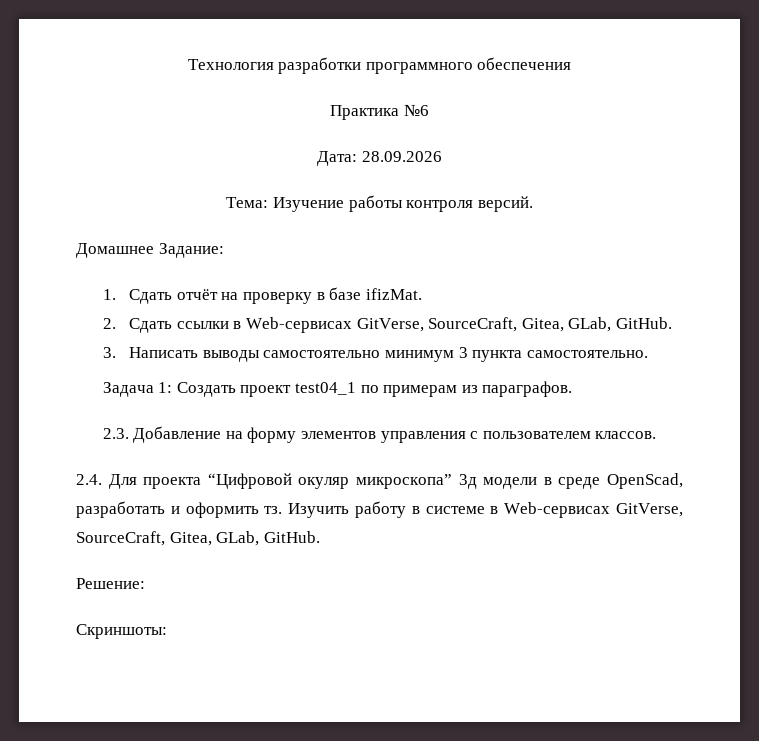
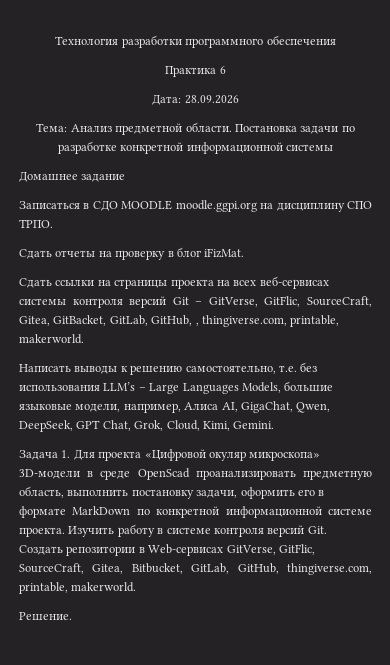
[403,104,429,116] №6 -> [219,66,226,74] 6
[272,195,533,212] [76,243,224,258] [102,287,422,304] [102,317,673,333] [102,347,648,362] [102,381,573,397] [102,426,657,443] [76,473,684,489] [76,501,683,518] [76,531,320,546] [76,578,145,589] [76,624,167,639] Изучение работы контроля версий. // Домашнее Задание: // 1. Сдать отчёт на проверку в базе ifizMat. // 2. Сдать ссылки в Web-сервисах GitVerse, SourceCraft, Gitea, GLab, GitHub. // 3. Написать выводы самостоятельно минимум 3 пункта самостоятельно. // Задача 1: Создать проект test04_1 по примерам из параграфов. // 2.3. Добавление на форму элементов управления с пользователем классов. // 2.4. Для проекта “Цифровой окуляр микроскопа” 3д модели в среде OpenScad, разработать и оформить тз. Изучить работу в системе в Web-сервисах GitVerse, SourceCraft, Gitea, GLab, GitHub. // Решение: // Скриншоты: -> [70,122,355,135] [57,141,334,154] [19,171,126,182] [19,200,372,212] [19,219,53,228] [19,247,245,260] [19,276,329,289] [19,296,372,308] [19,315,340,327] [19,334,84,344] [19,362,318,375] [19,381,334,394] [19,401,331,413] [19,420,275,432] [19,449,321,461] [19,468,372,480] [19,486,325,499] [19,506,372,518] [19,524,327,537] [19,544,315,556] [19,563,372,575] [19,582,137,594] [19,612,72,621] Анализ предметной области. Постановка задачи по разработке конкретной информационной системы // Домашнее задание // Записаться в СДО MOODLE moodle.ggpi.org на дисциплину СПО ТРПО. // Сдать отчеты на проверку в блог iFizMat. // Сдать ссылки на страницы проекта на всех веб-сервисах системы контроля версий Git – GitVerse, GitFlic, SourceCraft, Gitea, GitBacket, GitLab, GitHub, , thingiverse.com, printable, makerworld. // Написать выводы к решению самостоятельно, т.е. без использования LLM’s – Large Languages Models, большие языковые модели, например, Алиса AI, GigaChat, Qwen, DeepSeek, GPT Chat, Grok, Cloud, Kimi, Gemini. // Задача 1. Для проекта «Цифровой окуляр микроскопа» 3D-модели в среде OpenScad проанализировать предметную область, выполнить постановку задачи, оформить его в формате MarkDown по конкретной информационной системе проекта. Изучить работу в системе контроля версий Git. Создать репозитории в Web-сервисах GitVerse, GitFlic, SourceCraft, Gitea, Bitbucket, GitLab, GitHub, thingiverse.com, printable, makerworld. // Решение.

